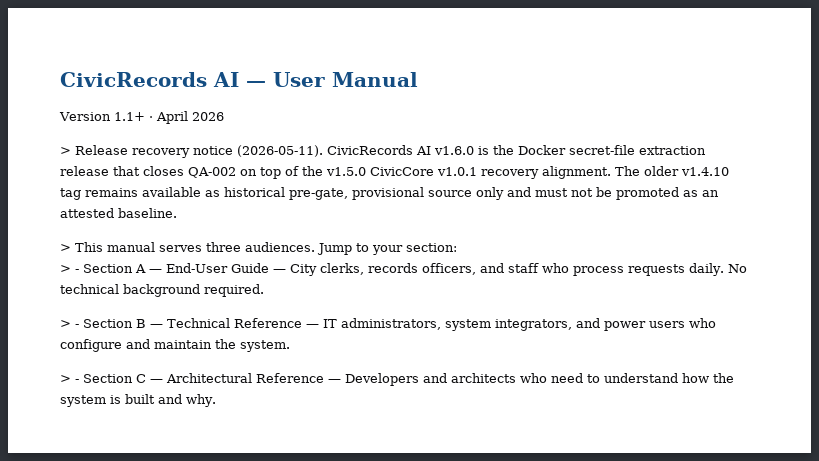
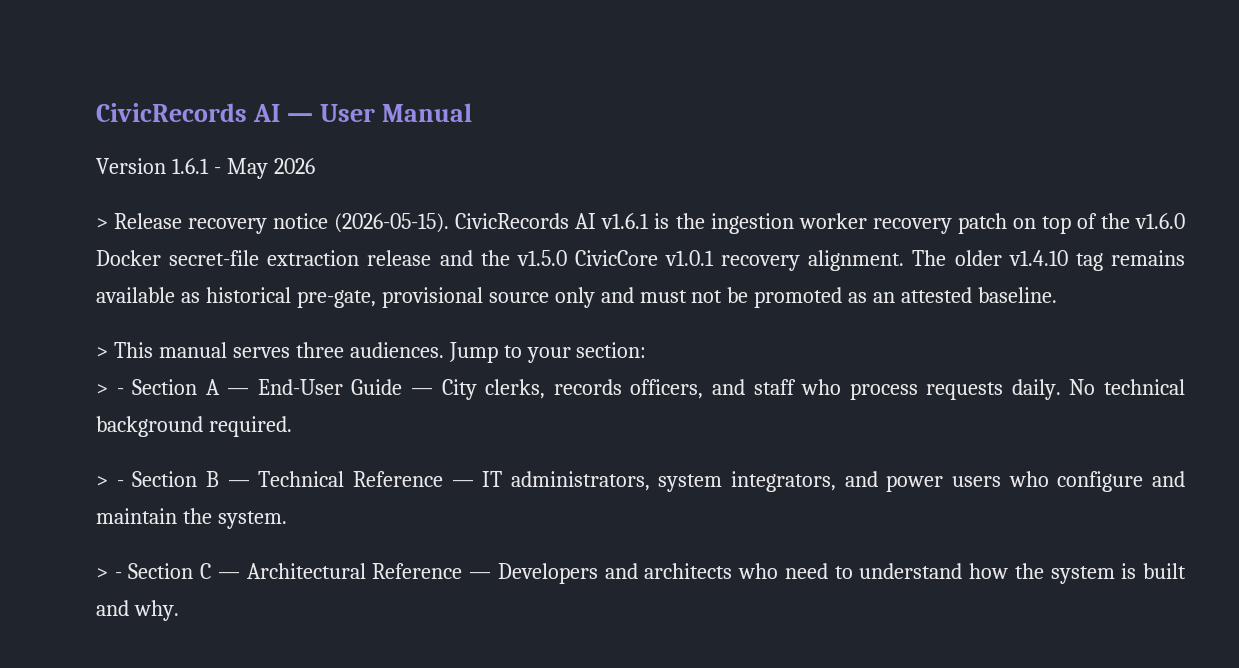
[113,111,188,124] 1.1+ · April -> [171,158,268,179] 1.6.1 - May
[237,145,474,157] (2026-05-11). CivicRecords AI v1.6.0 -> [334,213,650,233] (2026-05-15). CivicRecords AI v1.6.1
[518,145,706,155] [60,166,299,179] Docker secret-file extraction release that closes QA-002 on top of -> [710,213,1185,234] [96,250,473,266] ingestion worker recovery patch on top of the v1.6.0 Docker secret-file extraction release and

